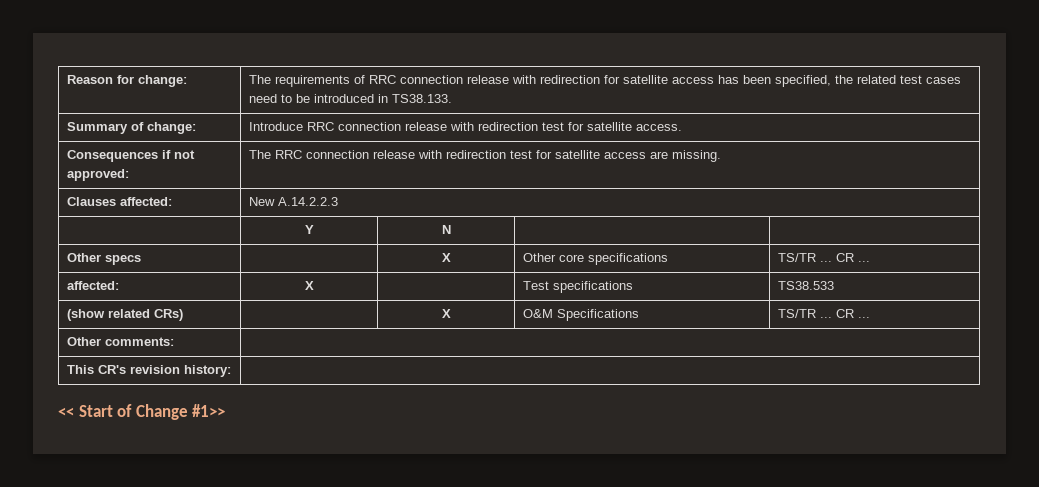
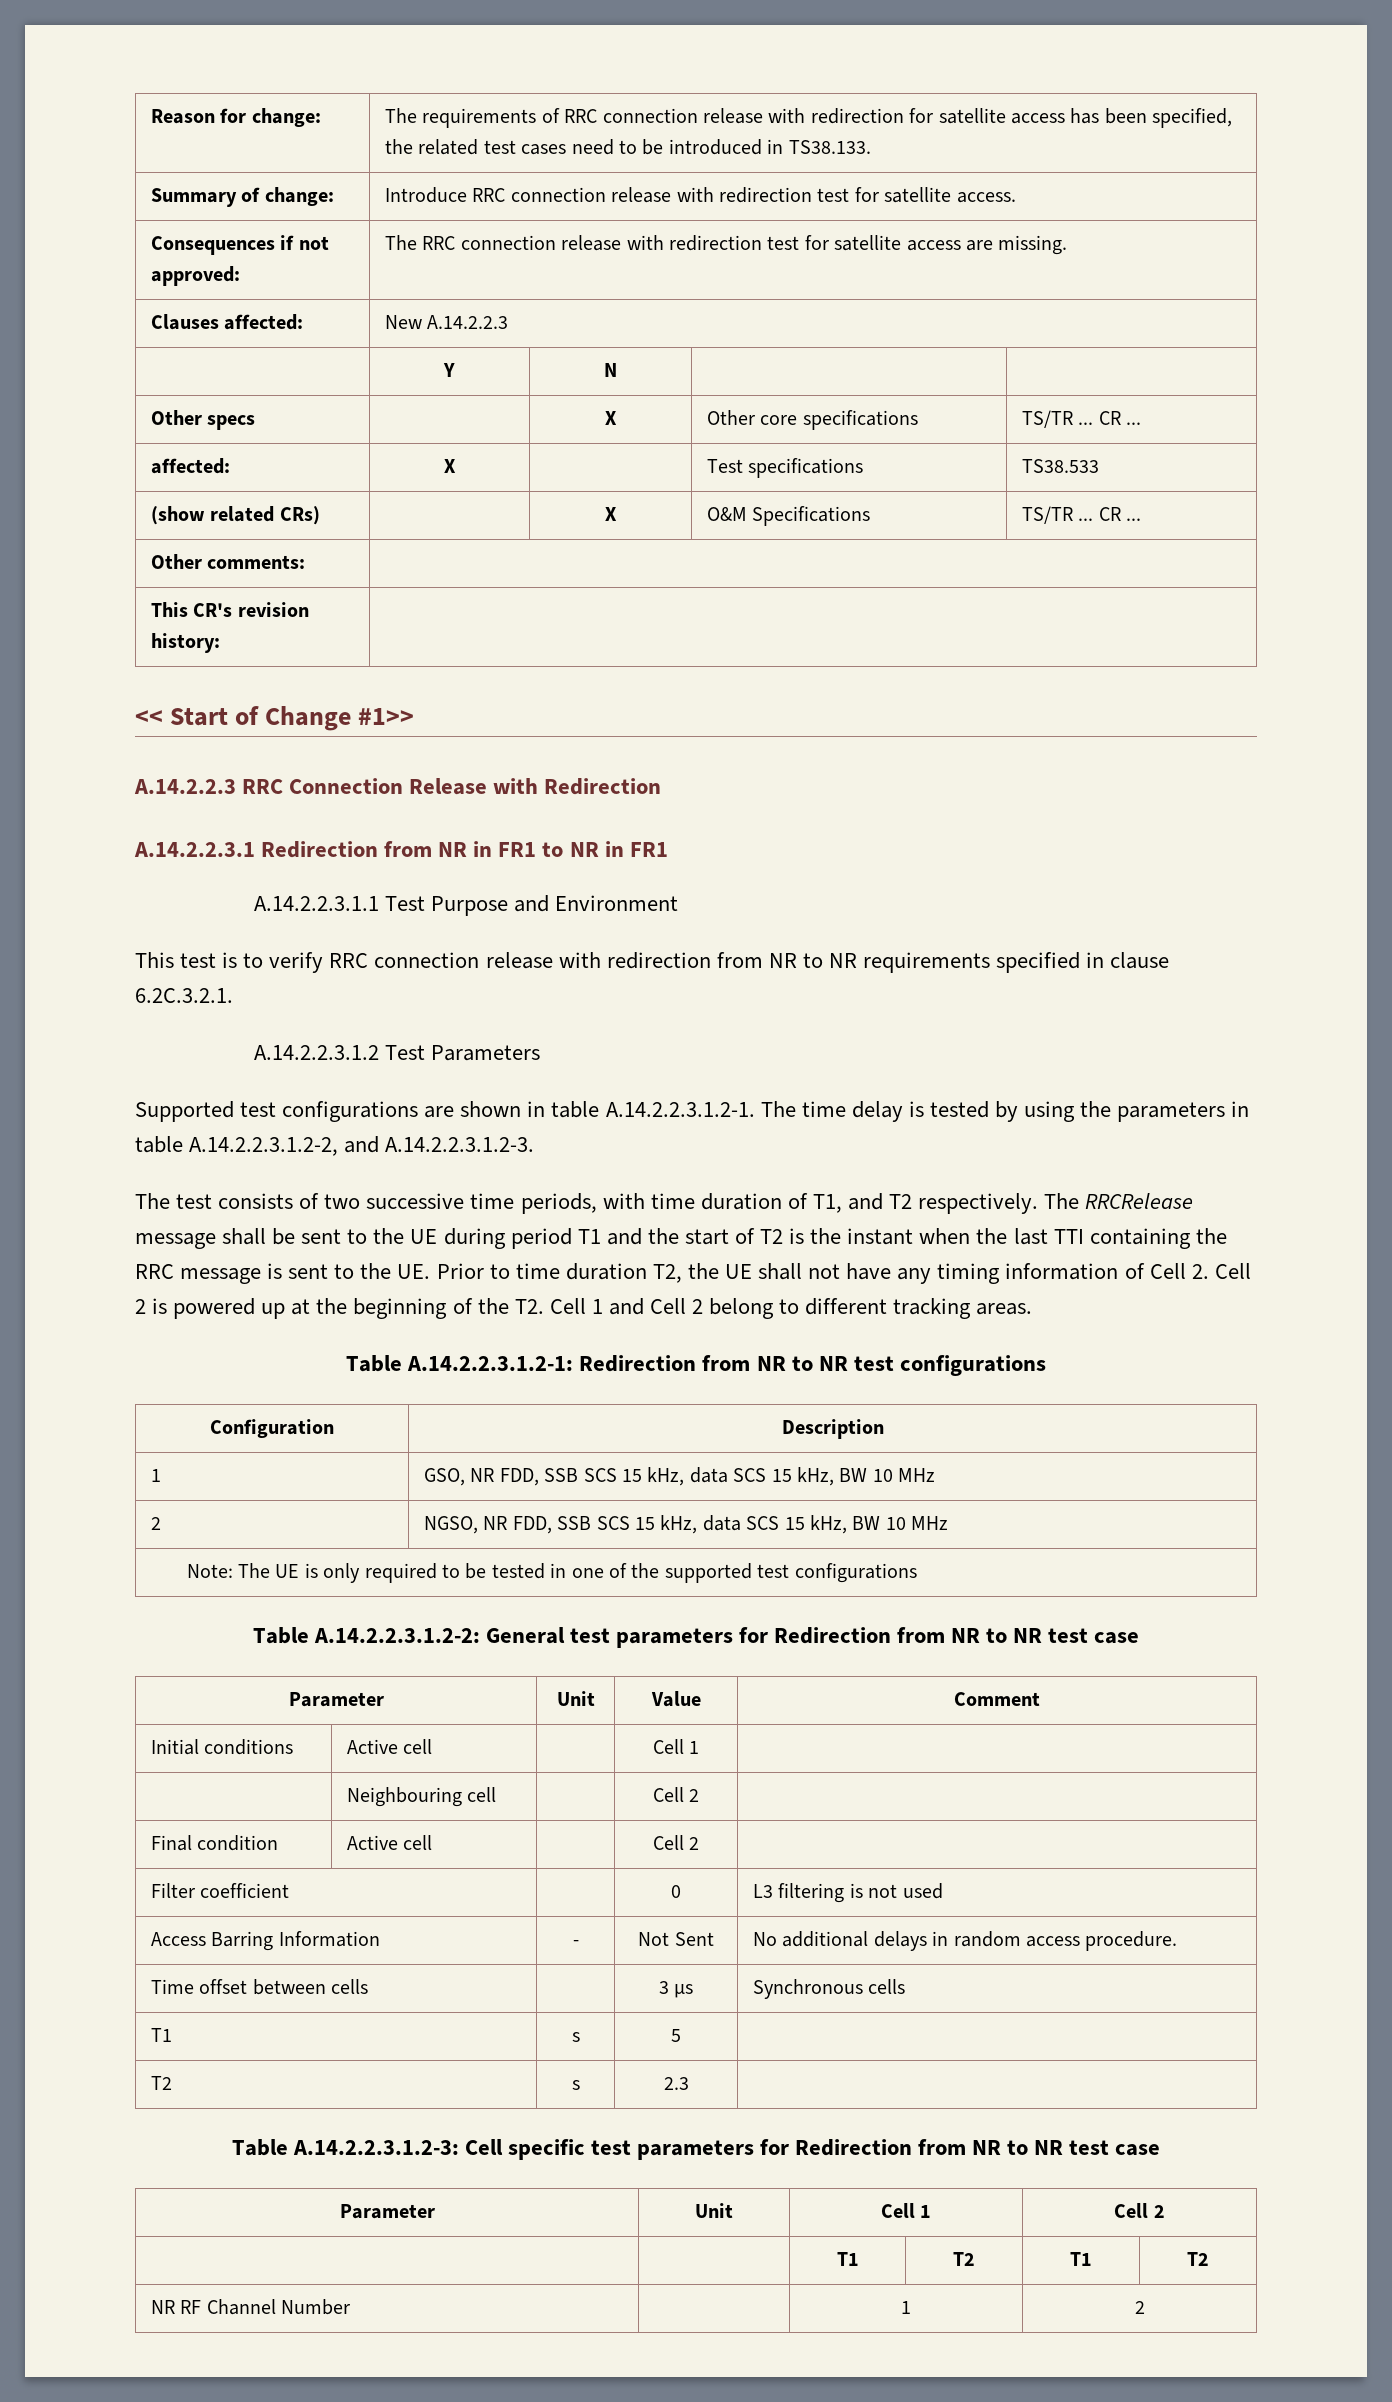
(226, 410) none -> [134,778,662,795] [134,841,668,858] [253,895,679,916] [135,952,1170,973] [135,988,233,1003] [253,1045,541,1061] [135,1101,1250,1122] [135,1136,535,1156] [135,1193,1194,1214] [135,1228,1227,1249] [135,1263,1251,1284] [135,1298,1033,1319] [346,1355,1046,1376] [210,1419,334,1438] [781,1419,884,1439] [150,1469,161,1482] [423,1467,936,1486] [150,1517,161,1530] [423,1515,949,1534] [186,1563,917,1583] [252,1627,1140,1648] [288,1692,384,1707] [556,1691,595,1706] [650,1691,701,1707] [954,1692,1040,1706] [150,1739,294,1755] [346,1739,433,1754] [652,1739,700,1754] [346,1787,497,1807] [652,1787,700,1802] [150,1835,279,1851] [346,1835,433,1850] [652,1835,700,1850] [150,1883,290,1898] [671,1885,681,1898] [752,1883,943,1903] [150,1931,380,1951] [572,1940,579,1946] [638,1932,714,1946] [752,1931,1178,1951] [150,1979,369,1995] [658,1981,694,1998] [752,1979,906,1999] [150,2028,172,2042] [571,2032,580,2042] [671,2029,681,2042] [150,2076,172,2090] [571,2080,580,2090] [663,2077,689,2090] [231,2139,1161,2160] [339,2204,435,2219] [695,2203,733,2218] [880,2203,932,2218] [1114,2203,1165,2218] [836,2252,859,2266] [953,2252,975,2266] [1070,2252,1092,2266] [1187,2252,1209,2266] [150,2299,351,2315] [901,2301,911,2314] [1134,2301,1145,2314] // A.14.2.2.3 RRC Connection Release with Redirection // A.14.2.2.3.1 Redirection from NR in FR1 to NR in FR1 // A.14.2.2.3.1.1 Test Purpose and Environment // This test is to verify RRC connection release with redirection from NR to NR requirements specified in clause 6.2C.3.2.1. // A.14.2.2.3.1.2 Test Parameters // Supported test configurations are shown in table A.14.2.2.3.1.2-1. The time delay is tested by using the parameters in table A.14.2.2.3.1.2-2, and A.14.2.2.3.1.2-3. // The test consists of two successive time periods, with time duration of T1, and T2 respectively. The RRCRelease message shall be sent to the UE during period T1 and the start of T2 is the instant when the last TTI containing the RRC message is sent to the UE. Prior to time duration T2, the UE shall not have any timing information of Cell 2. Cell 2 is powered up at the beginning of the T2. Cell 1 and Cell 2 belong to different tracking areas. // Table A.14.2.2.3.1.2-1: Redirection from NR to NR test configurations // Configuration | Description // 1 | GSO, NR FDD, SSB SCS 15 kHz, data SCS 15 kHz, BW 10 MHz // 2 | NGSO, NR FDD, SSB SCS 15 kHz, data SCS 15 kHz, BW 10 MHz // Note: The UE is only required to be tested in one of the supported test configurations // Table A.14.2.2.3.1.2-2: General test parameters for Redirection from NR to NR test case // Parameter | Unit | Value | Comment // Initial conditions | Active cell | | Cell 1 | // | Neighbouring cell | | Cell 2 | // Final condition | Active cell | | Cell 2 | // Filter coefficient | | 0 | L3 filtering is not used // Access Barring Information | - | Not Sent | No additional delays in random access procedure. // Time offset between cells | | 3 μs | Synchronous cells // T1 | s | 5 | // T2 | s | 2.3 | // Table A.14.2.2.3.1.2-3: Cell specific test parameters for Redirection from NR to NR test case // Parameter | Unit | Cell 1 | Cell 2 // | | T1 | T2 | T1 | T2 // NR RF Channel Number | | 1 | 2

